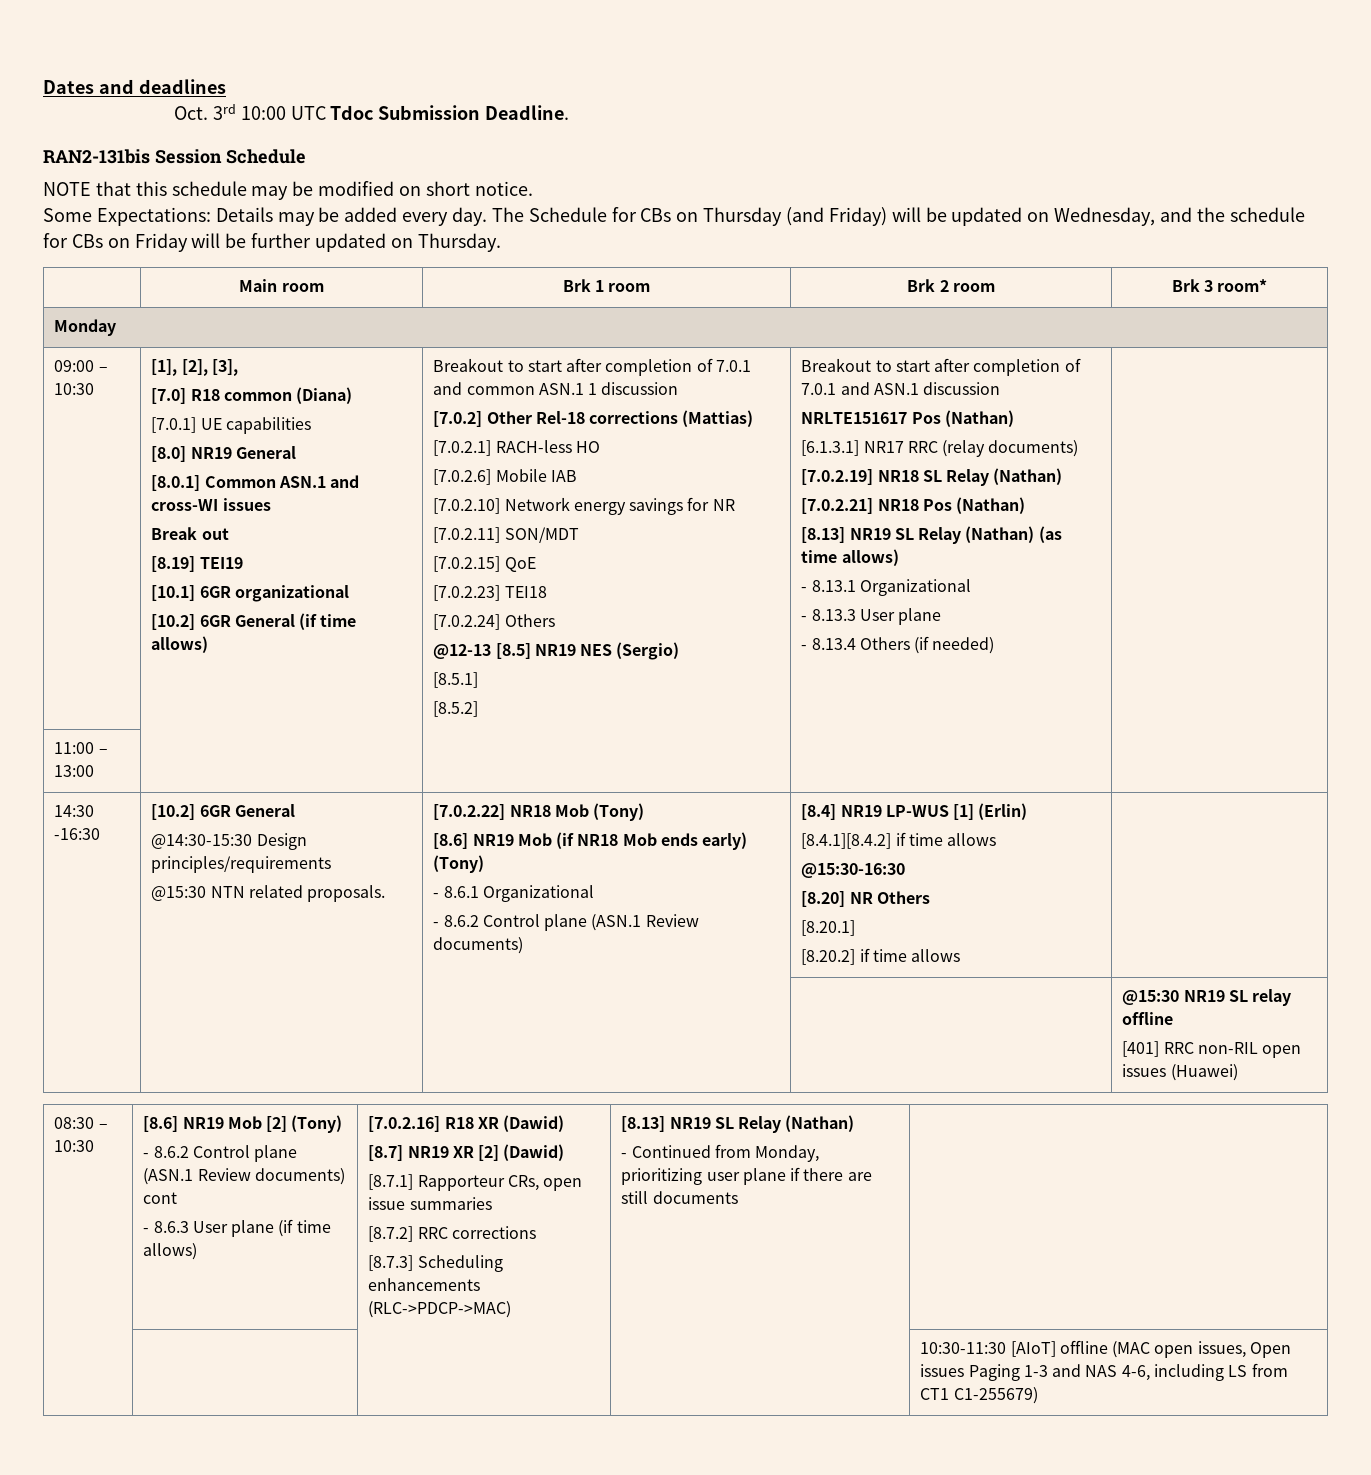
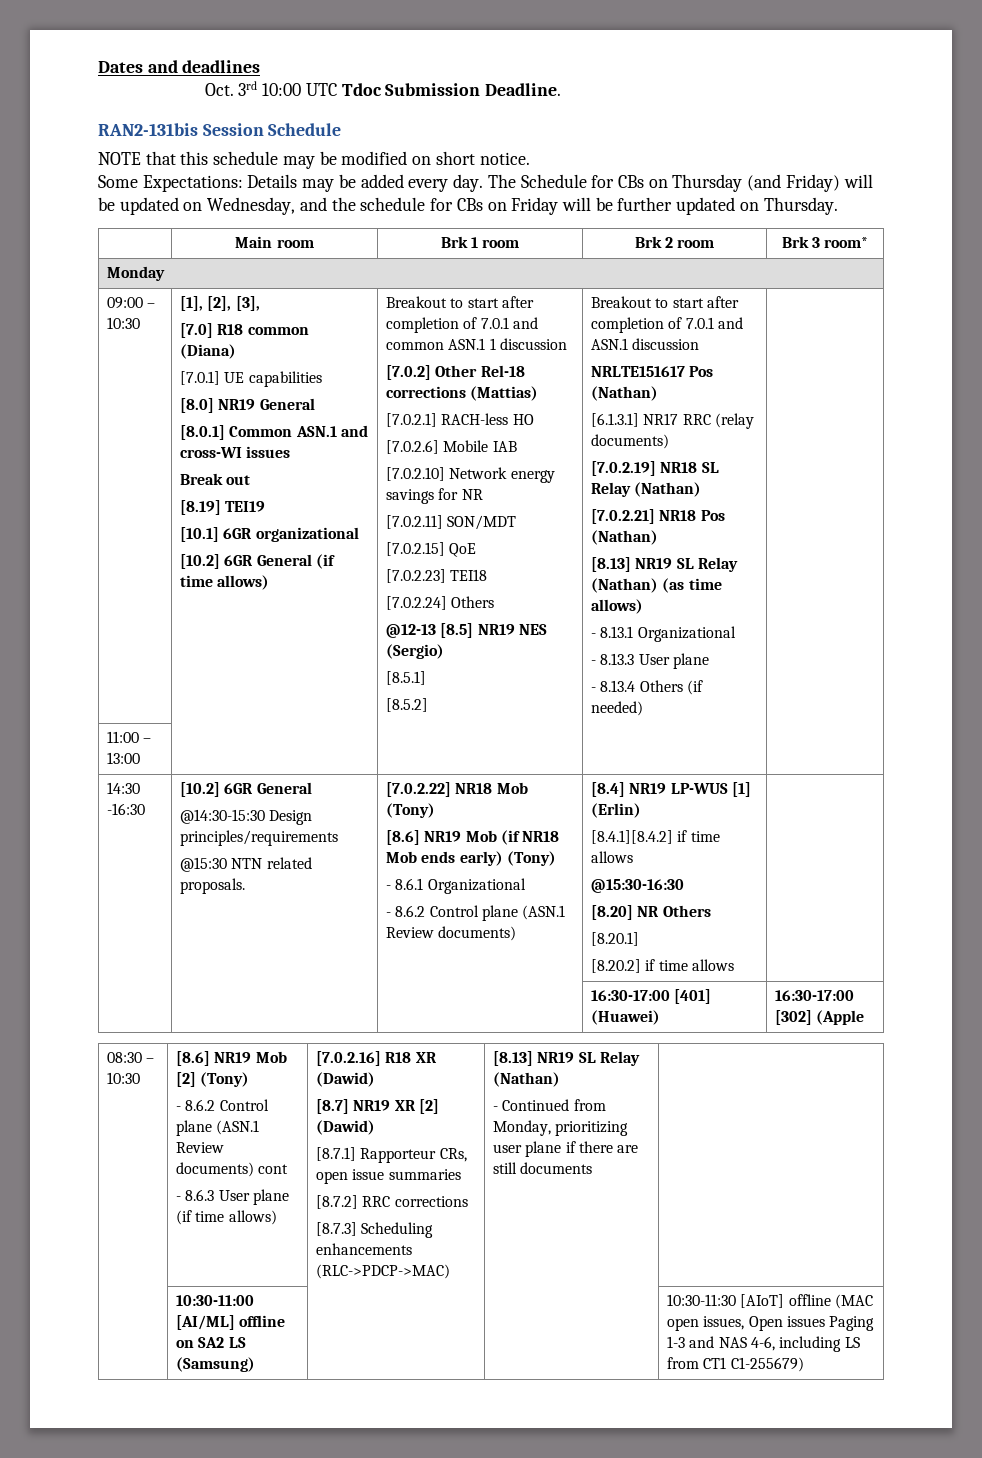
[1122,989,1292,1006] [1122,1012,1174,1025] [1122,1041,1302,1058] [1122,1064,1238,1081] | @15:30 NR19 SL relay offline // [401] RRC non-RIL open issues (Huawei) -> [591,989,712,1004] [591,1010,661,1025] [775,990,855,1001] [775,1010,865,1025] 16:30-17:00 [401] (Huawei) | 16:30-17:00 [302] (Apple
(738, 1197) none -> [176,1295,255,1306] [176,1315,286,1330] [176,1337,246,1348] [176,1357,256,1372] 10:30-11:00 [AI/ML] offline on SA2 LS (Samsung)

